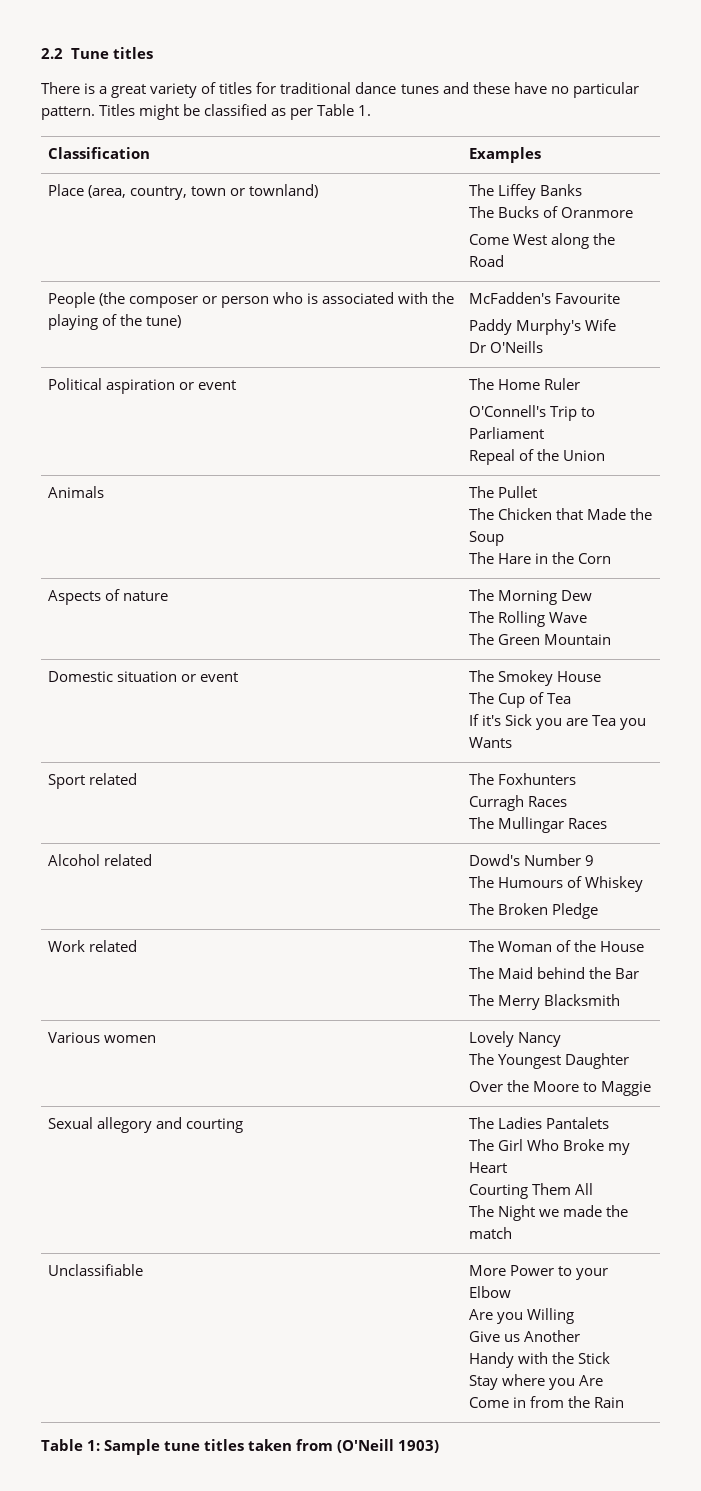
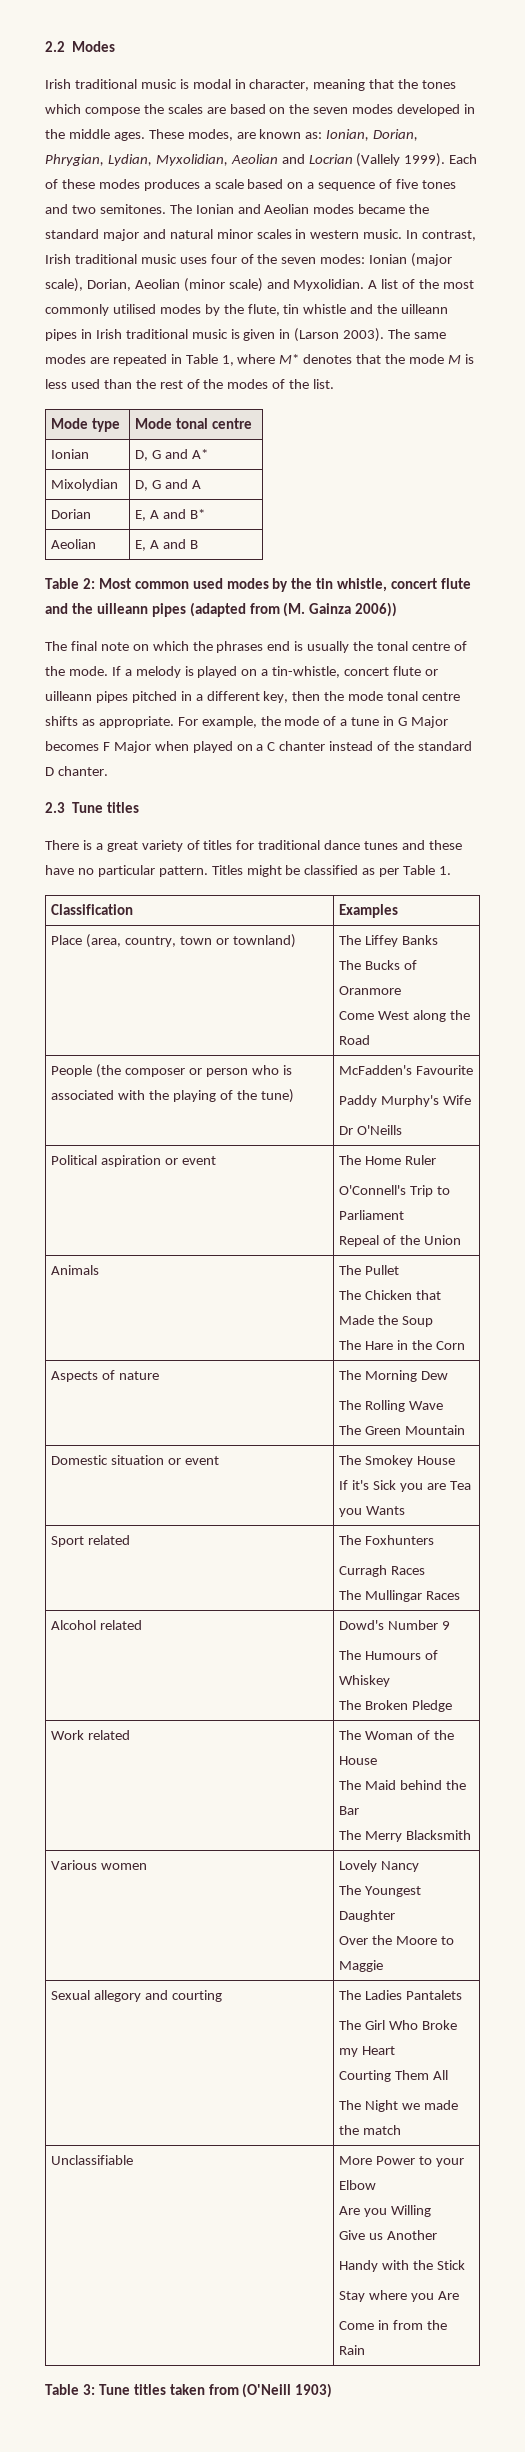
(63, 53) none -> [72,41,116,52] [45,79,457,91] [45,104,476,116] [45,129,419,141] [45,153,478,167] [45,179,456,191] [45,204,430,214] [45,229,477,241] [45,253,453,267] [45,278,475,292] [45,304,449,316] [45,328,447,342] [45,354,474,366] [45,379,335,389] [51,418,121,432] [135,418,253,429] [51,449,90,459] [135,449,209,461] [51,479,119,491] [135,479,202,491] [51,509,92,519] [135,509,206,521] [51,539,97,549] [135,539,199,551] [45,578,472,592] [45,602,398,617] [45,641,467,653] [45,666,438,678] [45,691,461,703] [45,716,448,728] [45,741,472,753] [45,766,108,776] [45,802,65,813] Modes // Irish traditional music is modal in character, meaning that the tones which compose the scales are based on the seven modes developed in the middle ages. These modes, are known as: Ionian, Dorian, Phrygian, Lydian, Myxolidian, Aeolian and Locrian (Vallely 1999). Each of these modes produces a scale based on a sequence of five tones and two semitones. The Ionian and Aeolian modes became the standard major and natural minor scales in western music. In contrast, Irish traditional music uses four of the seven modes: Ionian (major scale), Dorian, Aeolian (minor scale) and Myxolidian. A list of the most commonly utilised modes by the flute, tin whistle and the uilleann pipes in Irish traditional music is given in (Larson 2003). The same modes are repeated in Table 1, where M* denotes that the mode M is less used than the rest of the modes of the list. // Mode type | Mode tonal centre // Ionian | D, G and A* // Mixolydian | D, G and A // Dorian | E, A and B* // Aeolian | E, A and B // Table 2: Most common used modes by the tin whistle, concert flute and the uilleann pipes (adapted from (M. Gainza 2006)) // The final note on which the phrases end is usually the tonal centre of the mode. If a melody is played on a tin-whistle, concert flute or uilleann pipes pitched in a different key, then the mode tonal centre shifts as appropriate. For example, the mode of a tune in G Major becomes F Major when played on a C chanter instead of the standard D chanter. // 2.3
[468,692,572,708] // The Cup of Tea -> (456, 1460) none
[87,1439,201,1455] 1: Sample tune -> [82,2384,130,2395] 3: Tune

